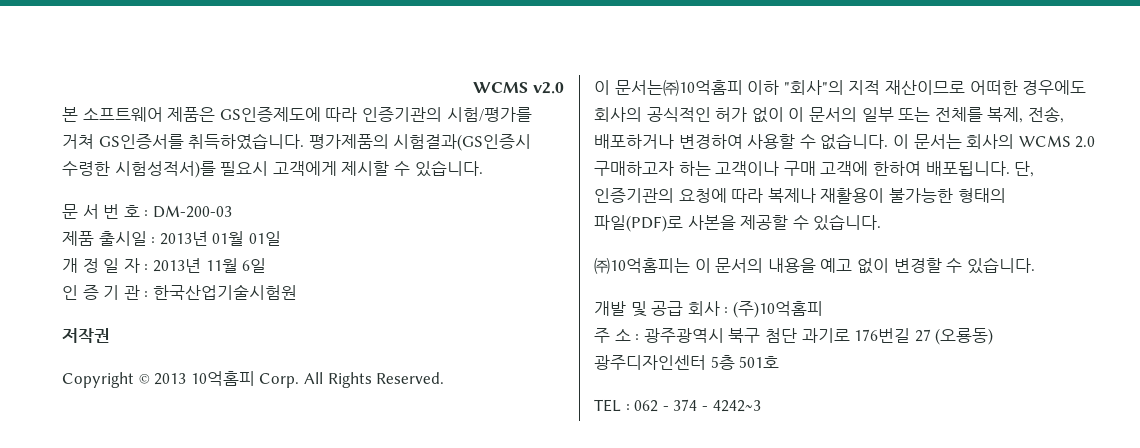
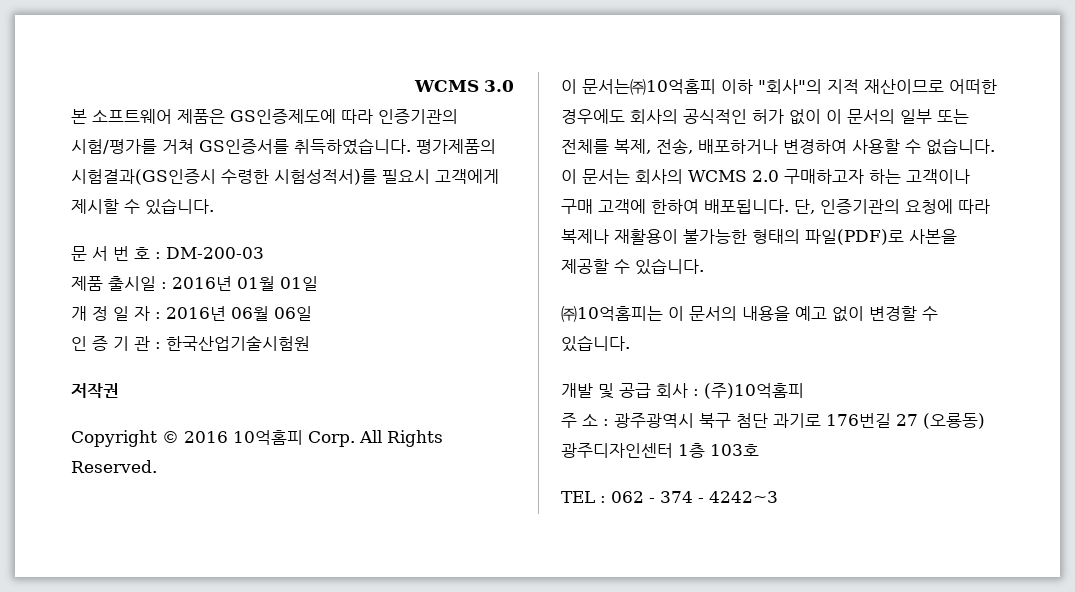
[473,82,564,94] WCMS v2.0 -> [414,80,514,92] WCMS 3.0
[159,231,208,246] 2013년 -> [172,276,232,291] 2016년
[152,258,267,273] 2013년 11월 6일 -> [166,306,312,321] 2016년 06월 06일
[154,373,187,385] 2013 -> [184,431,228,443] 2016
[710,355,780,370] 5층 501호 -> [678,443,759,458] 1층 103호

